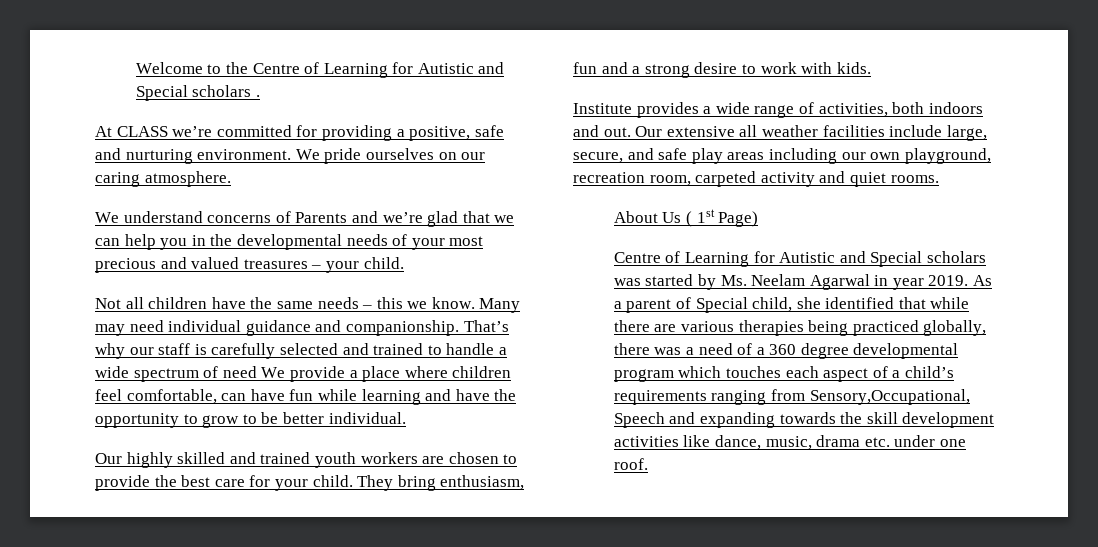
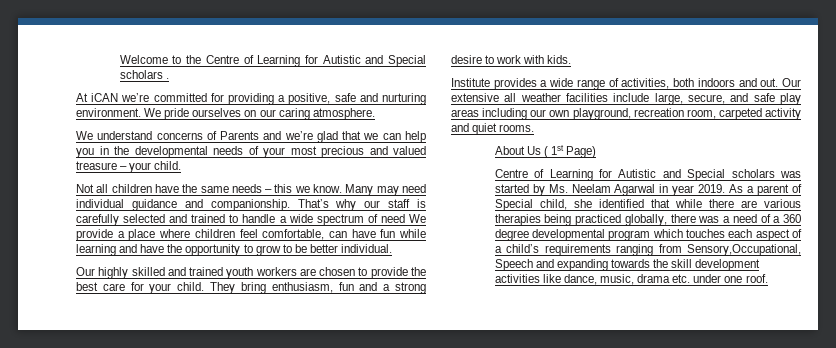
[116,126,168,137] CLASS -> [91,93,119,102] iCAN
[243,259,308,269] treasures -> [76,161,117,170] treasure

